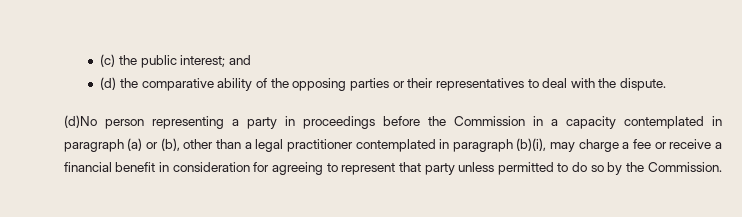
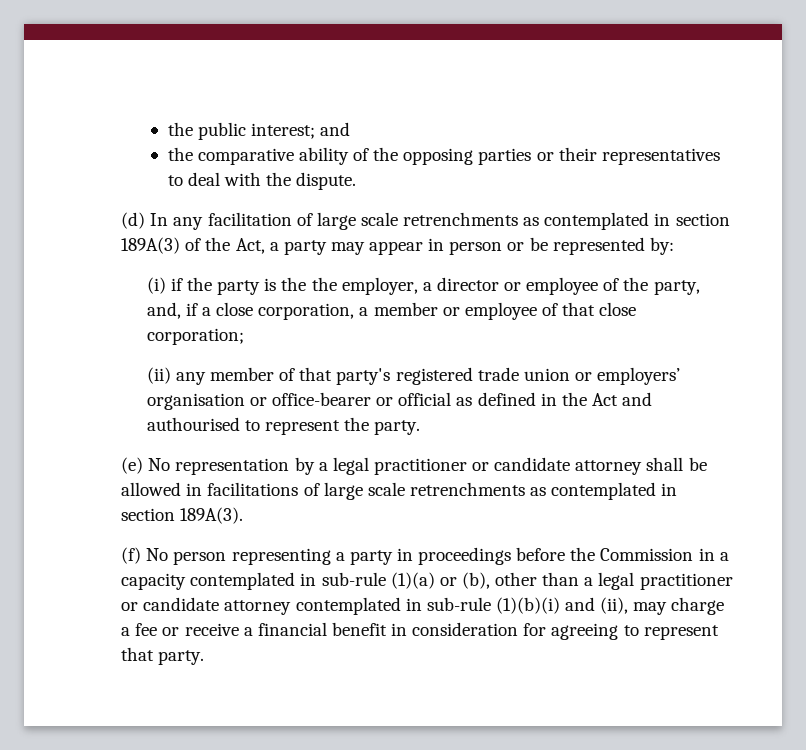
[100,54,116,67] (c) -> (167, 129) none
[100,77,117,90] (d) -> (351, 129) none
[63,115,97,128] (d)No -> [121,212,730,230] [121,237,674,255] [146,277,700,295] [146,302,637,320] [146,328,244,345] [146,367,681,385] [146,392,653,410] [146,417,421,435] [121,457,707,475] [121,482,678,500] [121,507,244,524] [121,547,169,564] (d) In any facilitation of large scale retrenchments as contemplated in section 189A(3) of the Act, a party may appear in person or be represented by: // (i) if the party is the the employer, a director or employee of the party, and, if a close corporation, a member or employee of that close corporation; // (ii) any member of that party's registered trade union or employers’ organisation or office-bearer or official as defined in the Act and authourised to represent the party. // (e) No representation by a legal practitioner or candidate attorney shall be allowed in facilitations of large scale retrenchments as contemplated in section 189A(3). // (f) No
[63,138,143,152] paragraph (a) -> [321,572,435,589] sub-rule (1)(a)
[355,138,547,152] contemplated in paragraph (b)(i), -> [121,597,629,615] or candidate attorney contemplated in sub-rule (1)(b)(i) and (ii),
[424,162,722,175] party unless permitted to do so by the Commission. -> [158,650,205,665] party.

